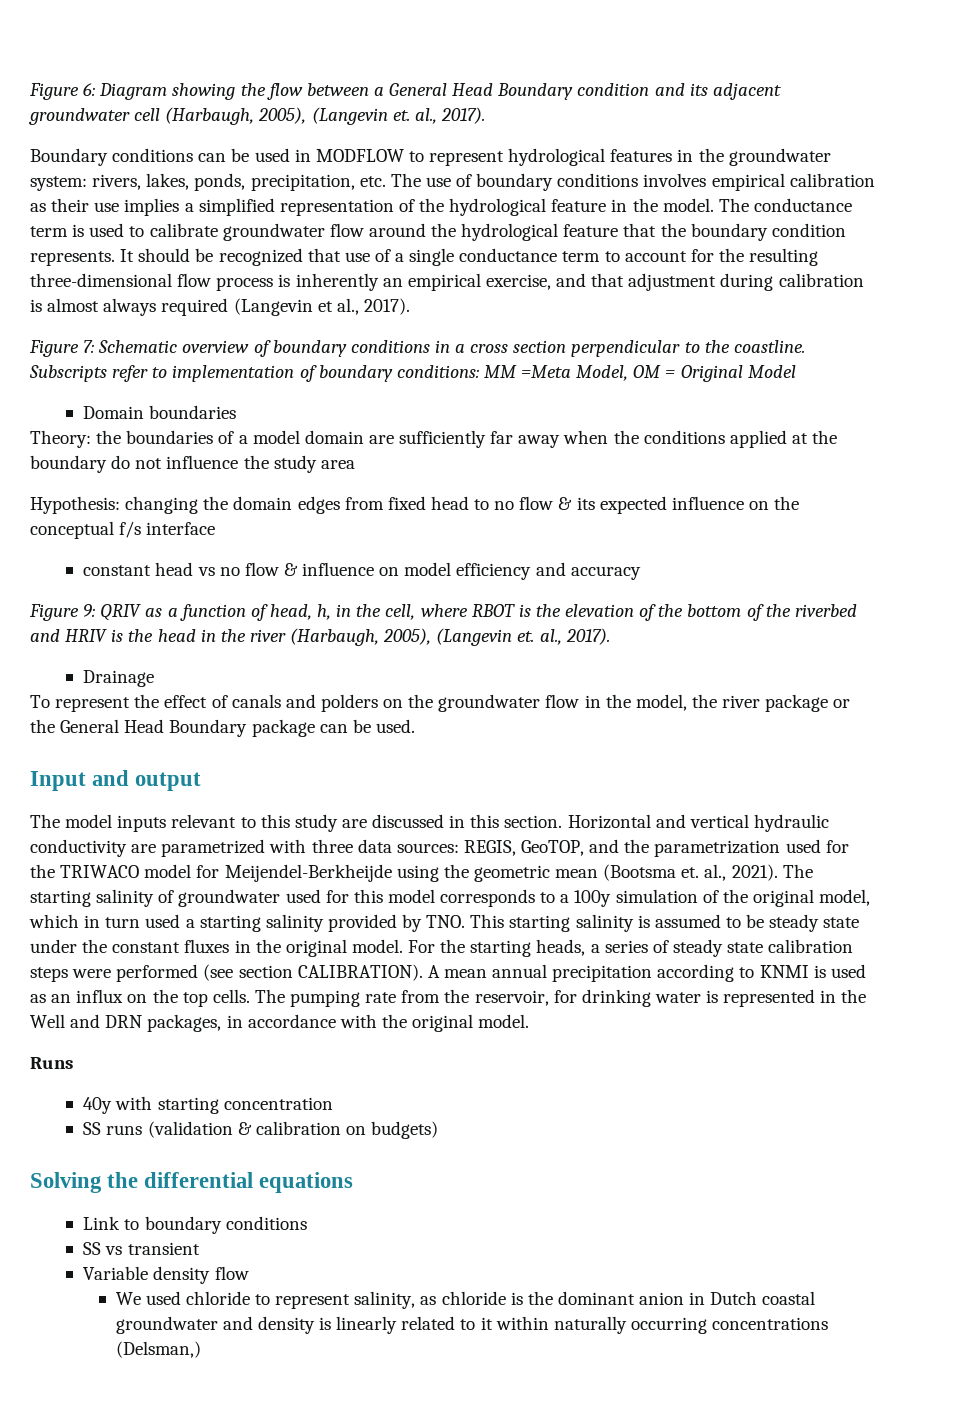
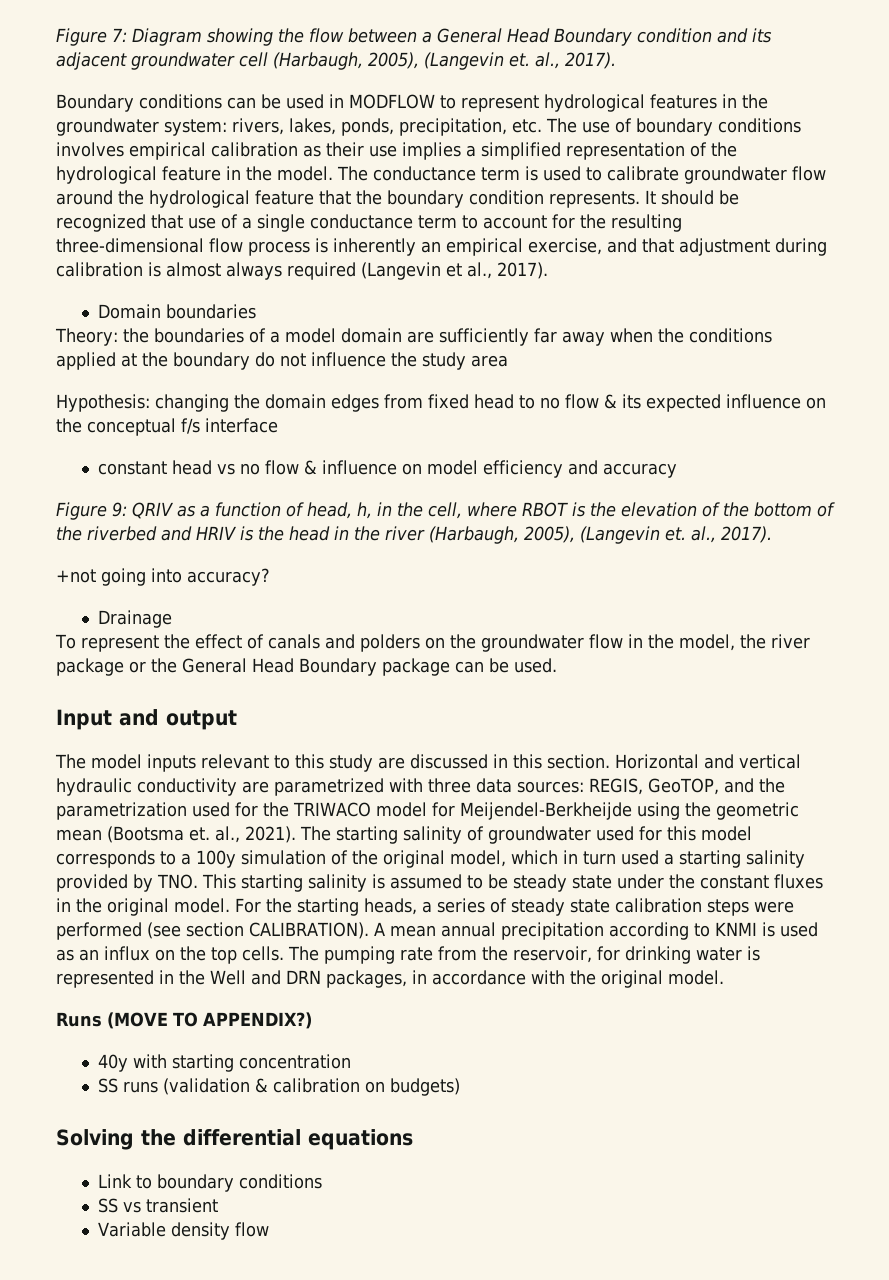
[29,83,96,100] Figure 6: -> [56,28,127,46] Figure 7:
[29,340,805,357] [29,365,796,382] // Figure 7: Schematic overview of boundary conditions in a cross section perpendicular to the coastline. Subscripts refer to implementation of boundary conditions: MM =Meta Model, OM = Original Model -> (548, 270) none
(610, 636) none -> [56,568,270,586] // +not going into accuracy?
(73, 1063) none -> [107,1012,312,1029] (MOVE TO APPENDIX?)
[115,1291,816,1309] [115,1316,829,1334] [115,1341,201,1358] // We used chloride to represent salinity, as chloride is the dominant anion in Dutch coastal groundwater and density is linearly related to it within naturally occurring concentrations (Delsman,) -> (269, 1229) none

